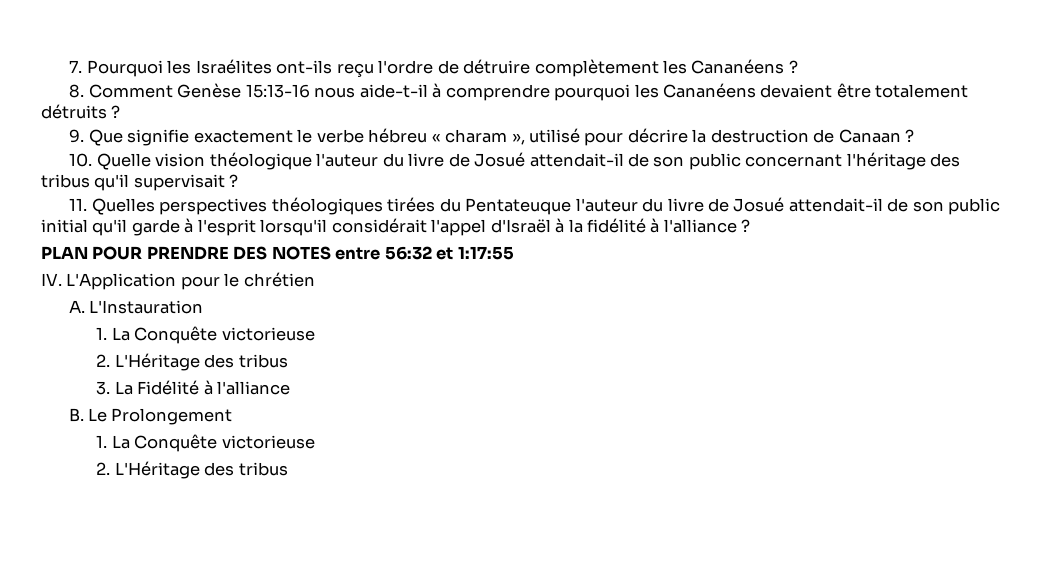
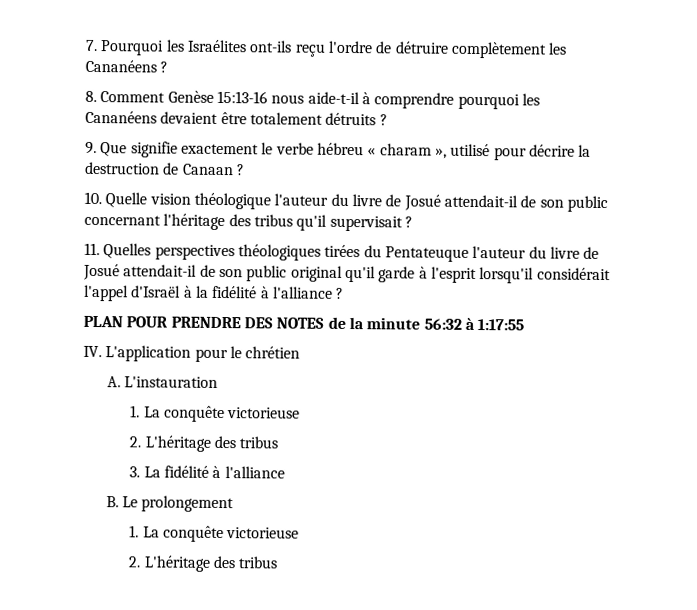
[41,219,88,233] initial -> [290,265,343,282] original
[335,246,454,260] entre 56:32 et -> [327,316,475,330] de la minute 56:32 à
[66,273,177,290] L'Application -> [105,345,192,362] L'application
[89,300,204,314] [96,326,315,344] [96,353,200,371] L'Instauration // 1. La Conquête victorieuse // 2. L'Héritage -> [124,376,219,388] [130,405,301,423] [129,435,211,452] L'instauration // 1. La conquête victorieuse // 2. L'héritage
[137,380,200,395] Fidélité -> [164,465,210,478] fidélité
[111,408,233,425] [96,434,315,452] [96,461,200,479] Prolongement // 1. La Conquête victorieuse // 2. L'Héritage -> [141,495,235,513] [129,525,300,543] [128,555,211,572] prolongement // 1. La conquête victorieuse // 2. L'héritage

